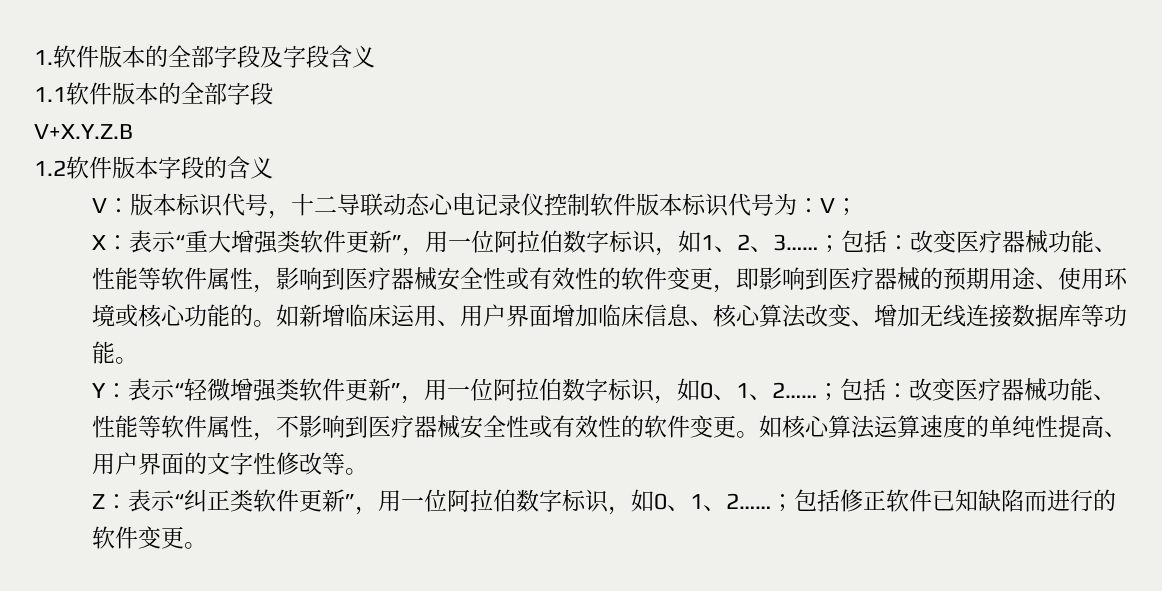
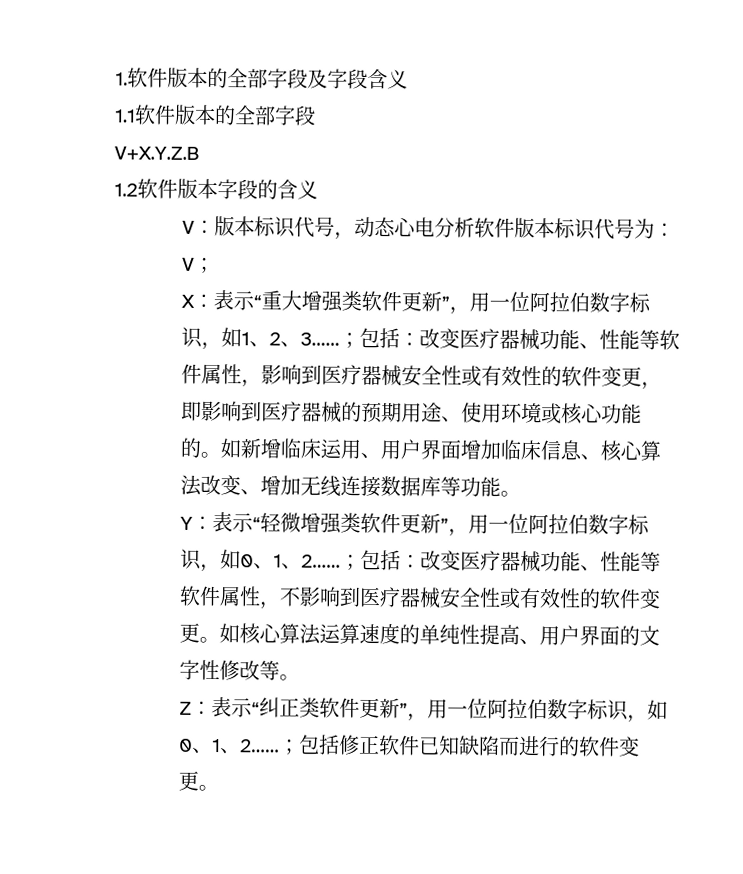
[290,193,590,216] 十二导联动态心电记录仪控制 -> [354,216,476,238] 动态心电分析

